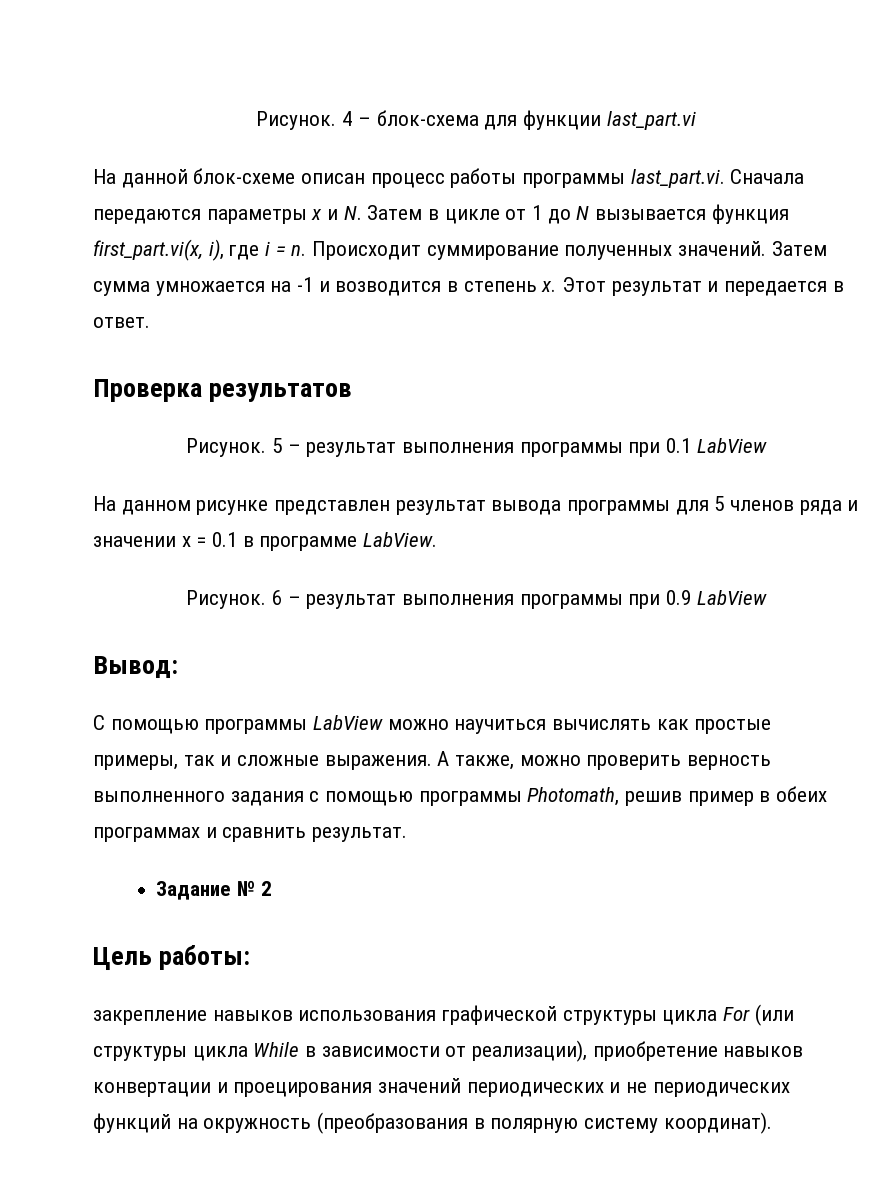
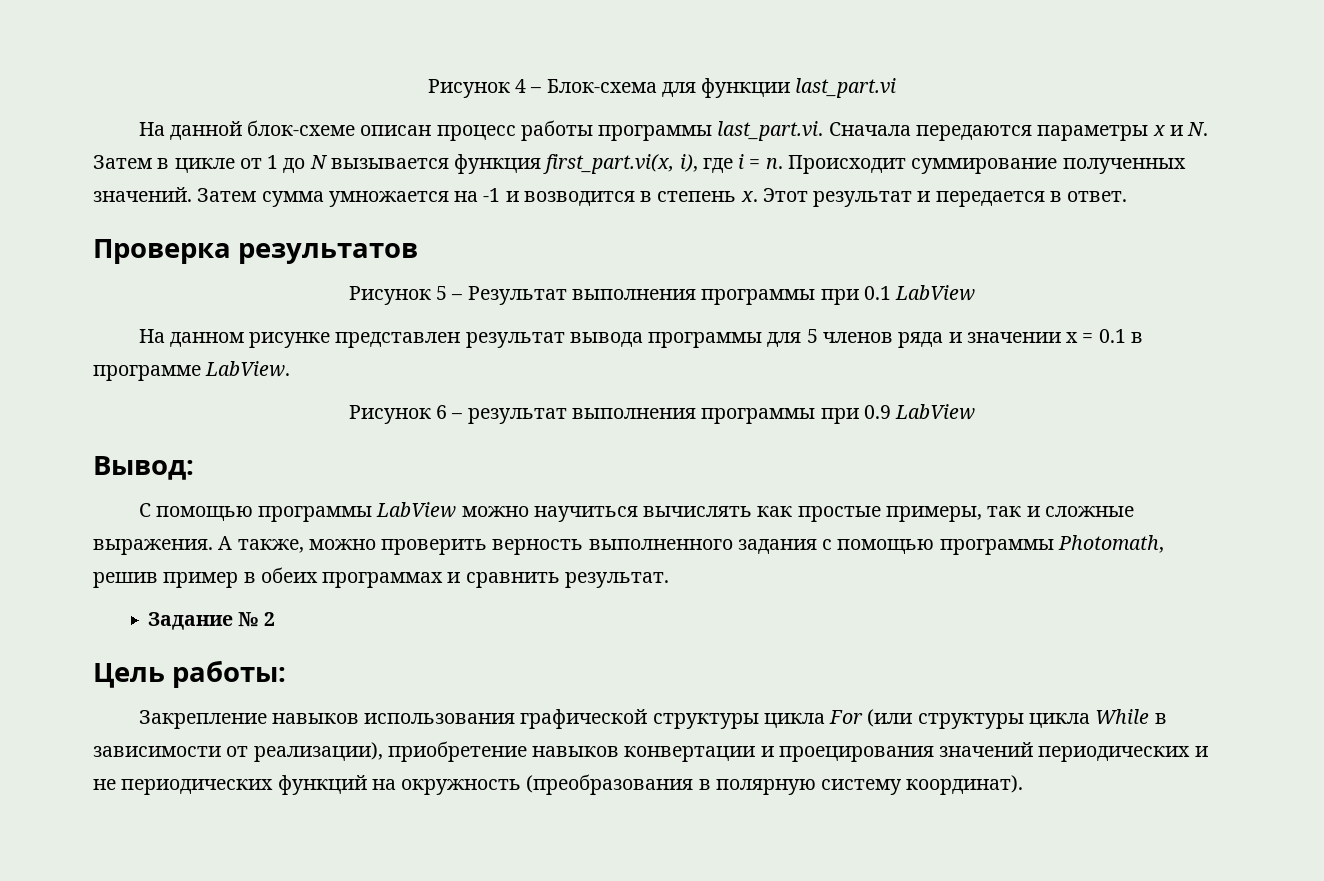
[256,111,337,130] Рисунок. -> [427,79,510,98] Рисунок
[376,110,479,126] блок-схема -> [546,79,657,93] Блок-схема
[186,438,267,457] Рисунок. -> [348,286,431,305] Рисунок
[306,442,397,457] результат -> [467,286,567,305] Результат
[186,590,267,609] Рисунок. -> [348,405,431,424] Рисунок
[93,1010,207,1025] закрепление -> [138,710,267,729] Закрепление

